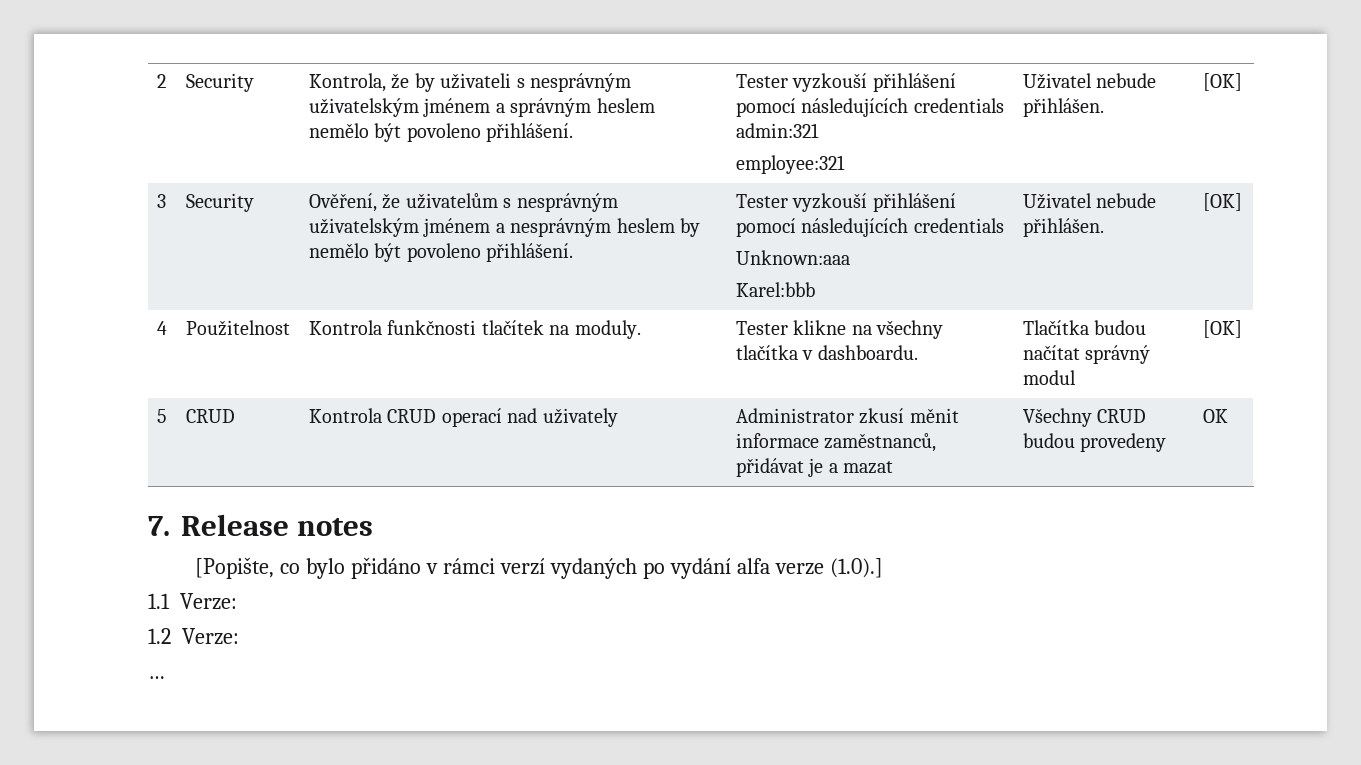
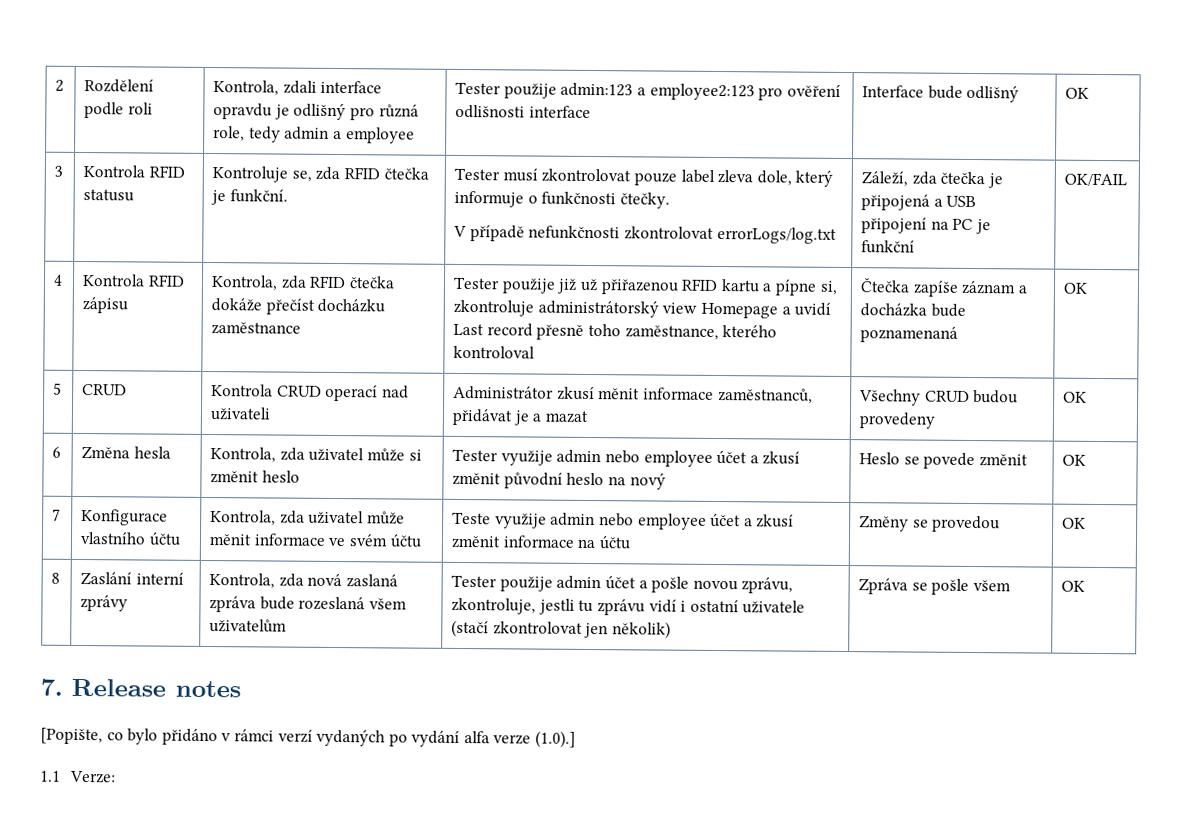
[186,73,255,92] [309,73,632,92] [309,98,655,117] [309,123,574,142] [736,73,956,92] [736,98,1004,117] [736,123,820,138] [736,155,846,174] [1023,73,1157,89] [1023,98,1105,117] [1203,73,1243,91] [157,194,167,208] [186,193,255,212] [309,193,618,212] [309,218,701,237] [309,243,574,262] [736,193,956,212] [736,218,1004,237] [736,250,851,265] [736,282,816,297] [1023,193,1157,209] [1023,218,1105,237] [1203,193,1243,211] [157,321,168,335] [186,320,291,336] [309,320,641,339] [736,320,944,339] [736,345,918,360] [1023,320,1147,335] [1023,345,1151,364] [1023,370,1077,385] [1203,320,1243,338] Security | Kontrola, že by uživateli s nesprávným uživatelským jménem a správným heslem nemělo být povoleno přihlášení. | Tester vyzkouší přihlášení pomocí následujících credentials admin:321 // employee:321 | Uživatel nebude přihlášen. | [OK] // 3 | Security | Ověření, že uživatelům s nesprávným uživatelským jménem a nesprávným heslem by nemělo být povoleno přihlášení. | Tester vyzkouší přihlášení pomocí následujících credentials // Unknown:aaa // Karel:bbb | Uživatel nebude přihlášen. | [OK] // 4 | Použitelnost | Kontrola funkčnosti tlačítek na moduly. | Tester klikne na všechny tlačítka v dashboardu. | Tlačítka budou načítat správný modul | [OK] -> [84,79,155,93] [84,102,153,119] [213,80,383,96] [213,102,419,121] [213,126,415,144] [455,81,841,101] [455,104,591,119] [862,84,1020,103] [1065,87,1090,99] [54,165,64,177] [83,165,185,178] [83,189,135,202] [212,166,429,183] [211,189,288,206] [454,167,834,187] [454,190,671,209] [453,225,837,244] [861,171,1004,189] [861,194,977,211] [861,217,992,235] [861,240,916,254] [1064,172,1128,187] [53,274,64,286] [82,274,185,287] [82,297,129,314] [211,275,396,291] [211,298,386,315] [211,322,302,335] [453,276,838,296] [453,299,832,319] [453,323,778,341] [453,345,536,359] [860,278,1028,297] [860,303,966,317] [860,326,959,343] [1063,282,1089,294] Rozdělení podle roli | Kontrola, zdali interface opravdu je odlišný pro různá role, tedy admin a employee | Tester použije admin:123 a employee2:123 pro ověření odlišnosti interface | Interface bude odlišný | OK // 3 | Kontrola RFID statusu | Kontroluje se, zda RFID čtečka je funkční. | Tester musí zkontrolovat pouze label zleva dole, který informuje o funkčnosti čtečky. // V případě nefunkčnosti zkontrolovat errorLogs/log.txt | Záleží, zda čtečka je připojená a USB připojení na PC je funkční | OK/FAIL // 4 | Kontrola RFID zápisu | Kontrola, zda RFID čtečka dokáže přečíst docházku zaměstnance | Tester použije již už přiřazenou RFID kartu a pípne si, zkontroluje administrátorský view Homepage a uvidí Last record přesně toho zaměstnance, kterého kontroloval | Čtečka zapíše záznam a docházka bude poznamenaná | OK
[542,408,618,427] [736,408,855,423] uživately | Administrator -> [210,407,272,421] [453,385,555,400] uživateli | Administrátor
(1229, 416) none -> [52,446,62,458] [81,446,171,460] [210,447,422,463] [210,470,300,484] [452,448,801,467] [452,472,666,490] [859,452,1029,470] [1062,454,1087,466] [52,508,62,521] [81,509,169,526] [80,531,181,546] [210,510,406,526] [209,533,422,548] [452,511,795,530] [451,535,632,550] [859,515,1001,533] [1062,517,1087,529] [51,572,61,584] [80,572,184,586] [80,595,129,612] [209,573,399,589] [209,596,408,613] [209,619,288,633] [451,574,794,594] [451,597,806,616] [451,619,672,639] [858,578,1012,595] [1061,580,1086,592] // 6 | Změna hesla | Kontrola, zda uživatel může si změnit heslo | Tester využije admin nebo employee účet a zkusí změnit původní heslo na nový | Heslo se povede změnit | OK // 7 | Konfigurace vlastního účtu | Kontrola, zda uživatel může měnit informace ve svém účtu | Teste využije admin nebo employee účet a zkusí změnit informace na účtu | Změny se provedou | OK // 8 | Zaslání interní zprávy | Kontrola, zda nová zaslaná zpráva bude rozeslaná všem uživatelům | Tester použije admin účet a pošle novou zprávu, zkontroluje, jestli tu zprávu vidí i ostatní uživatele (stačí zkontrolovat jen několik) | Zpráva se pošle všem | OK
[148,628,239,645] [148,676,165,679] // 1.2 Verze: // … -> (116, 777) none

